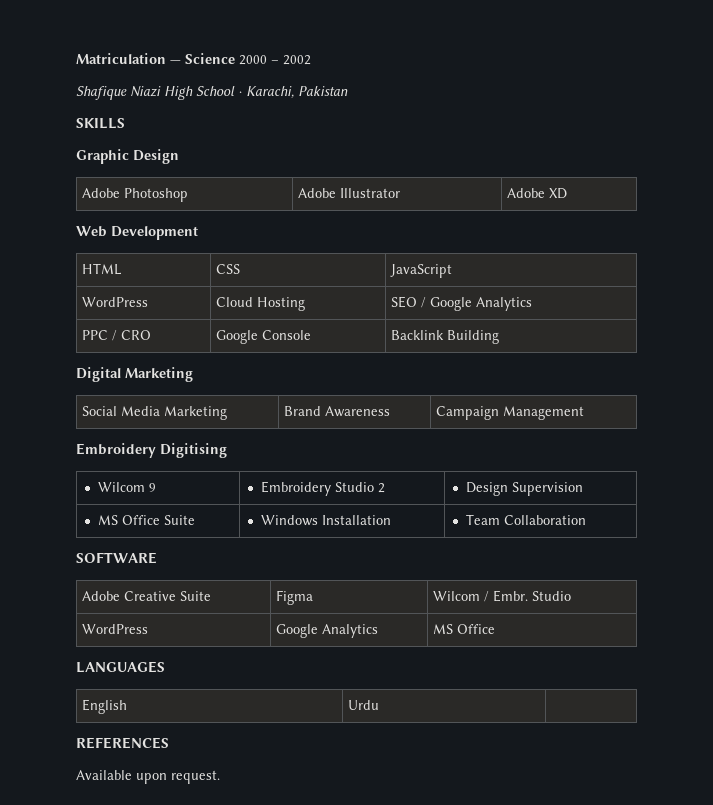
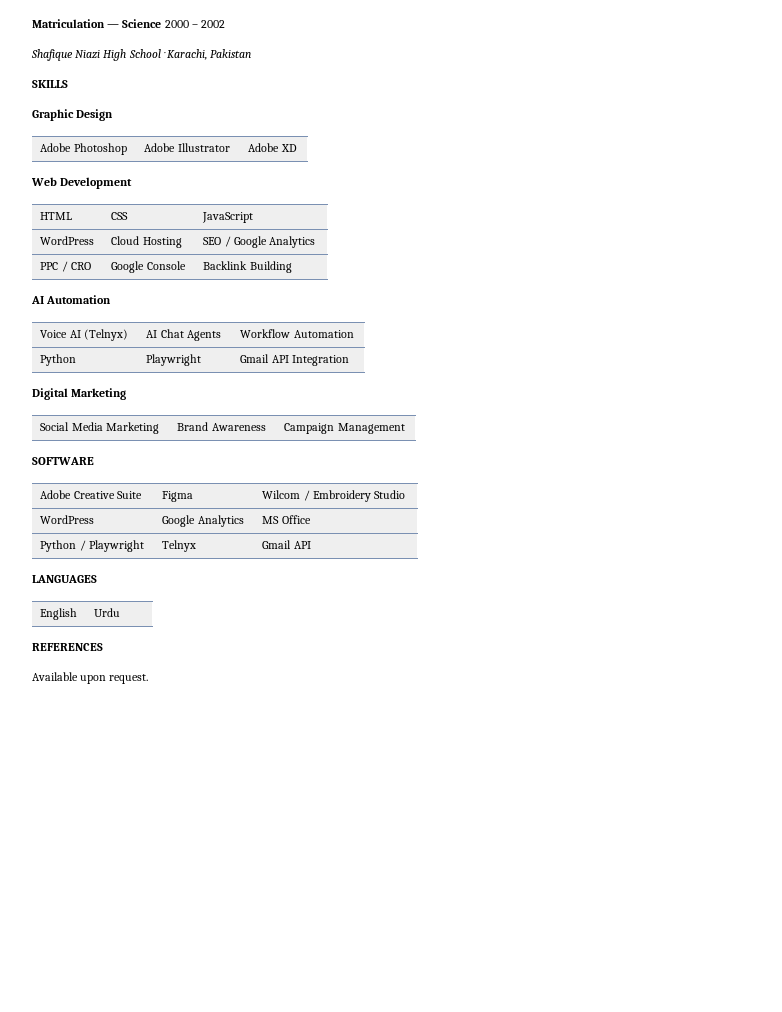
(500, 337) none -> [31,295,112,304] [40,329,128,341] [146,329,221,341] [240,329,354,338] [40,354,77,366] [146,354,202,366] [240,354,349,366] // AI Automation // Voice AI (Telnyx) | AI Chat Agents | Workflow Automation // Python | Playwright | Gmail API Integration
[76,443,227,458] [98,482,157,492] [261,481,386,496] [466,482,584,496] [98,515,196,525] [261,515,392,526] [466,514,587,525] // Embroidery Digitising // Wilcom 9 | Embroidery Studio 2 | Design Supervision // MS Office Suite | Windows Installation | Team Collaboration -> (405, 428) none
[493,590,529,602] Embr. -> [312,490,371,502] Embroidery
(496, 629) none -> [40,540,144,552] [162,540,197,552] [262,540,311,549] // Python / Playwright | Telnyx | Gmail API

